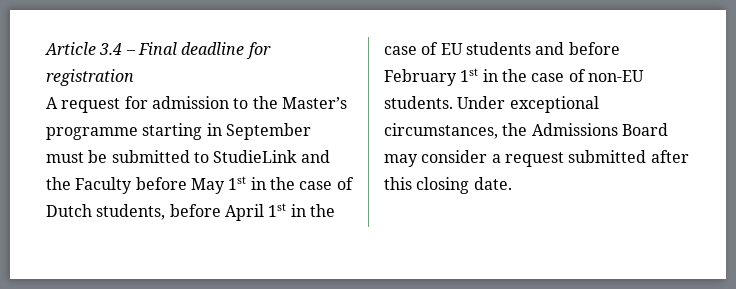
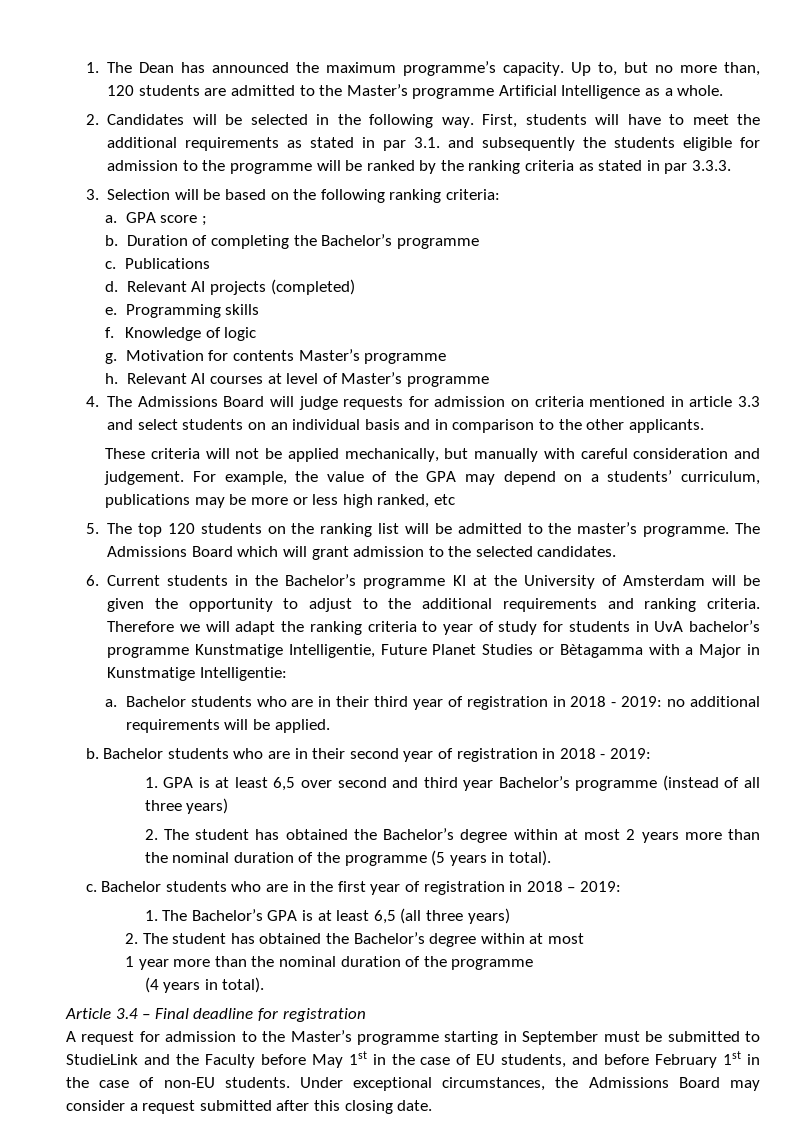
(45, 48) none -> [85,61,761,76] [107,84,724,99] [85,114,760,128] [107,137,760,151] [107,160,732,174] [85,189,500,203] [105,212,207,226] [105,234,479,249] [105,258,210,269] [105,279,355,295] [105,304,260,318] [105,327,257,341] [105,349,447,364] [105,372,489,387] [85,396,760,410] [107,419,704,433] [105,448,760,462] [104,470,760,485] [105,494,456,508] [85,522,760,537] [107,546,617,560] [85,574,760,589] [107,598,761,612] [107,620,760,635] [107,644,760,658] [107,667,287,681] [105,696,760,710] [125,719,330,733] [85,748,651,762] [144,775,760,791] [144,798,229,814] [144,828,760,843] [144,850,551,866] [85,881,621,895] [144,908,510,924] [124,932,584,947] [124,956,534,970] [144,977,265,993] 1. The Dean has announced the maximum programme’s capacity. Up to, but no more than, 120 students are admitted to the Master’s programme Artificial Intelligence as a whole. // 2. Candidates will be selected in the following way. First, students will have to meet the additional requirements as stated in par 3.1. and subsequently the students eligible for admission to the programme will be ranked by the ranking criteria as stated in par 3.3.3. // 3. Selection will be based on the following ranking criteria: // a. GPA score ; // b. Duration of completing the Bachelor’s programme // c. Publications // d. Relevant AI projects (completed) // e. Programming skills // f. Knowledge of logic // g. Motivation for contents Master’s programme // h. Relevant AI courses at level of Master’s programme // 4. The Admissions Board will judge requests for admission on criteria mentioned in article 3.3 and select students on an individual basis and in comparison to the other applicants. // These criteria will not be applied mechanically, but manually with careful consideration and judgement. For example, the value of the GPA may depend on a students’ curriculum, publications may be more or less high ranked, etc // 5. The top 120 students on the ranking list will be admitted to the master’s programme. The Admissions Board which will grant admission to the selected candidates. // 6. Current students in the Bachelor’s programme KI at the University of Amsterdam will be given the opportunity to adjust to the additional requirements and ranking criteria. Therefore we will adapt the ranking criteria to year of study for students in UvA bachelor’s programme Kunstmatige Intelligentie, Future Planet Studies or Bètagamma with a Major in Kunstmatige Intelligentie: // a. Bachelor students who are in their third year of registration in 2018 - 2019: no additional requirements will be applied. // b. Bachelor students who are in their second year of registration in 2018 - 2019: // 1. GPA is at least 6,5 over second and third year Bachelor’s programme (instead of all three years) // 2. The student has obtained the Bachelor’s degree within at most 2 years more than the nominal duration of the programme (5 years in total). // c. Bachelor students who are in the first year of registration in 2018 – 2019: // 1. The Bachelor’s GPA is at least 6,5 (all three years) // 2. The student has obtained the Bachelor’s degree within at most // 1 year more than the nominal duration of the programme // (4 years in total). //
[46,203,335,221] [384,42,531,55] Dutch students, before April 1st in the case of EU students -> [476,1054,567,1068] EU students,

